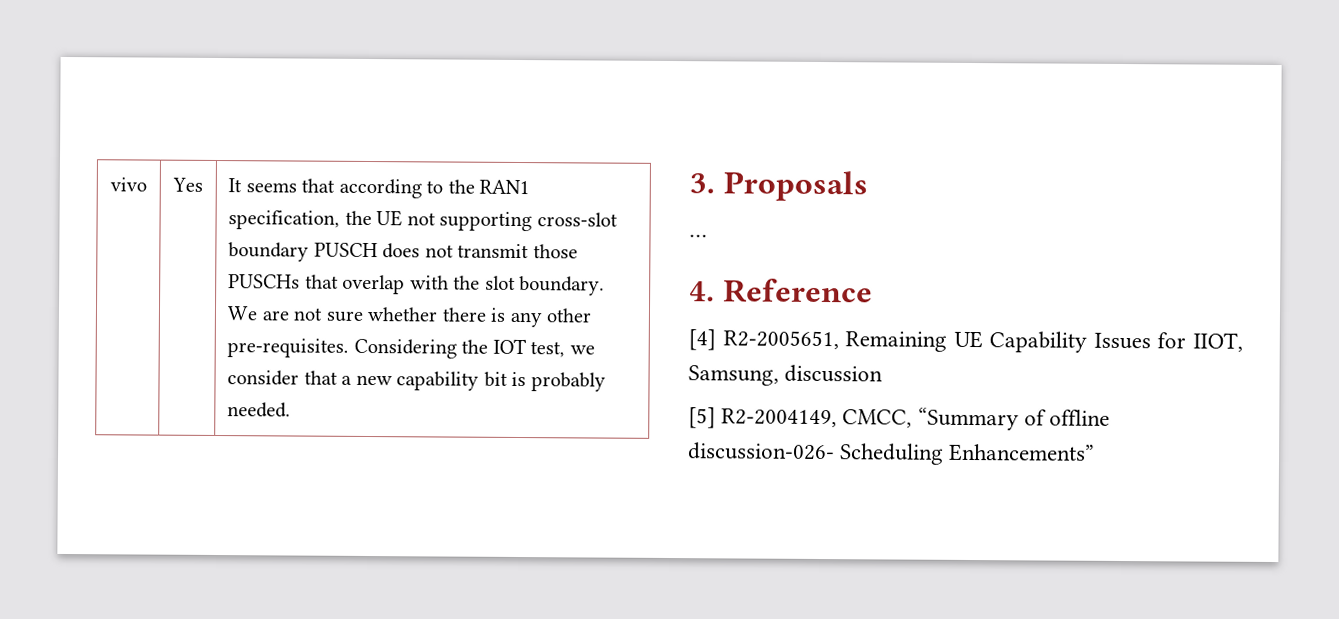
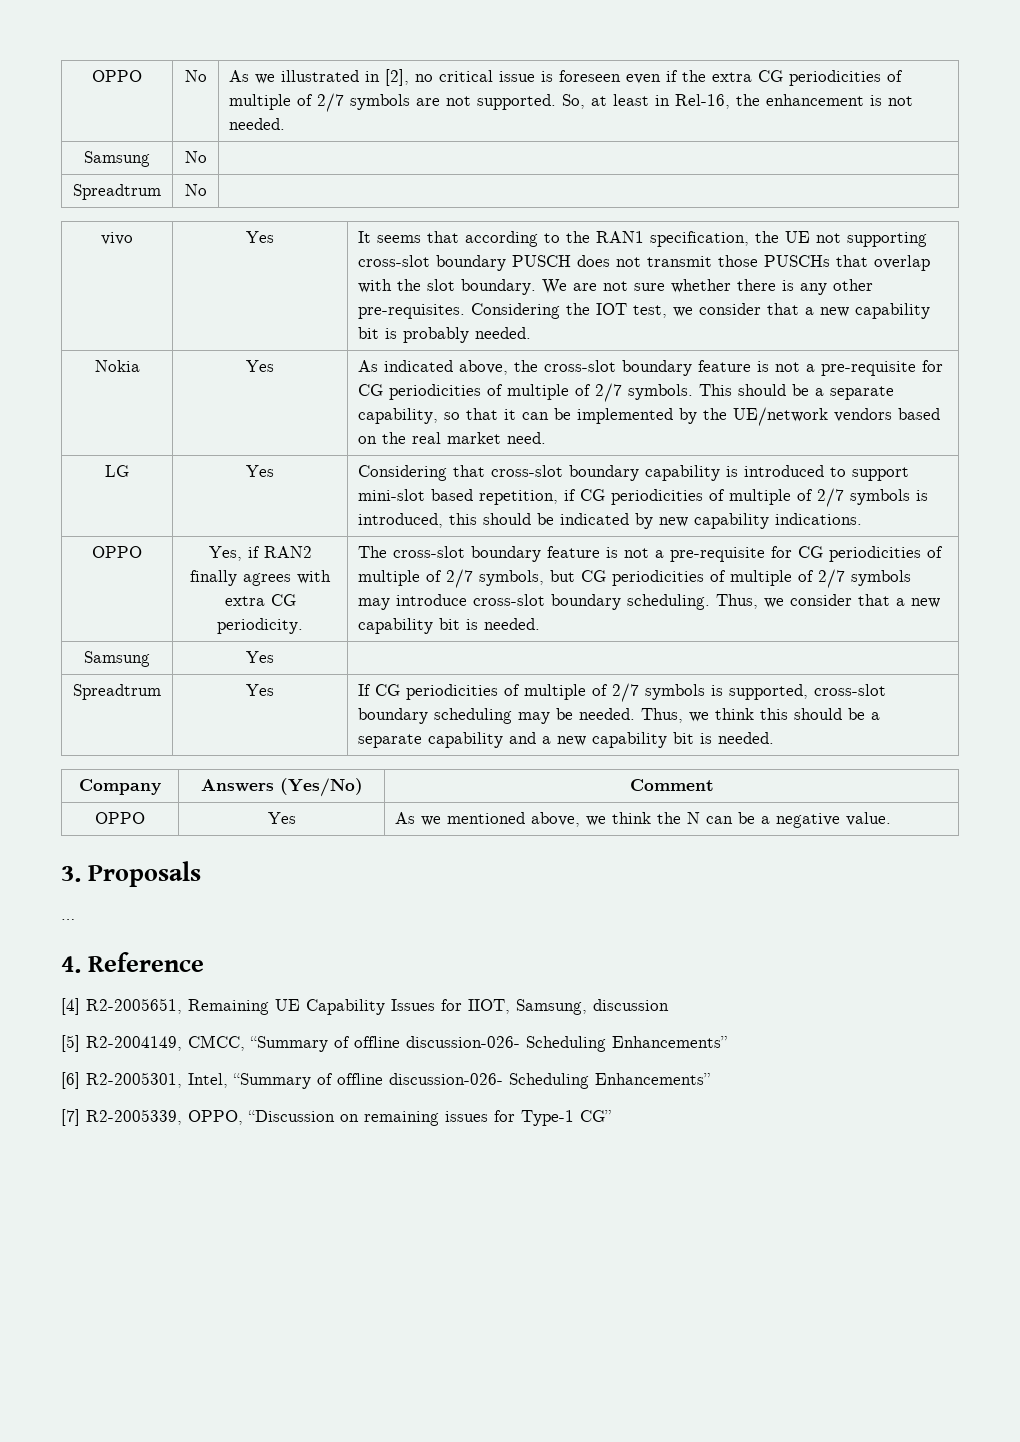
(110, 184) none -> [92,70,142,82] [184,70,207,82] [229,69,904,86] [229,93,914,112] [229,118,286,130] [84,151,150,167] [184,151,207,163] [73,184,161,200] [184,184,207,196] OPPO | No | As we illustrated in [2], no critical issue is foreseen even if the extra CG periodicities of multiple of 2/7 symbols are not supported. So, at least in Rel-16, the enhancement is not needed. // Samsung | No | // Spreadtrum | No | //
(292, 410) none -> [94,360,140,372] [246,360,274,372] [358,360,944,376] [358,383,895,402] [358,407,941,426] [358,432,547,444] [105,465,129,477] [246,465,274,477] [358,465,910,481] [358,488,929,507] [358,513,863,529] [92,546,142,558] [208,546,312,561] [190,570,331,586] [224,594,296,606] [217,618,303,634] [358,546,944,562] [358,569,912,588] [358,594,941,610] [358,618,541,634] [84,651,150,667] [246,651,274,663] [73,684,161,700] [246,684,274,696] [358,683,887,702] [358,708,881,724] [358,732,775,748] [79,779,161,795] [200,778,363,797] [629,779,714,791] [95,812,145,824] [267,812,296,824] [395,812,892,828] // Nokia | Yes | As indicated above, the cross-slot boundary feature is not a pre-requisite for CG periodicities of multiple of 2/7 symbols. This should be a separate capability, so that it can be implemented by the UE/network vendors based on the real market need. // LG | Yes | Considering that cross-slot boundary capability is introduced to support mini-slot based repetition, if CG periodicities of multiple of 2/7 symbols is introduced, this should be indicated by new capability indications. // OPPO | Yes, if RAN2 finally agrees with extra CG periodicity. | The cross-slot boundary feature is not a pre-requisite for CG periodicities of multiple of 2/7 symbols, but CG periodicities of multiple of 2/7 symbols may introduce cross-slot boundary scheduling. Thus, we consider that a new capability bit is needed. // Samsung | Yes | // Spreadtrum | Yes | If CG periodicities of multiple of 2/7 symbols is supported, cross-slot boundary scheduling may be needed. Thus, we think this should be a separate capability and a new capability bit is needed. // Company | Answers (Yes/No) | Comment // OPPO | Yes | As we mentioned above, we think the N can be a negative value.
(1096, 452) none -> [61,1072,710,1089] [61,1109,611,1126] // [6] R2-2005301, Intel, “Summary of offline discussion-026- Scheduling Enhancements” // [7] R2-2005339, OPPO, “Discussion on remaining issues for Type-1 CG”

